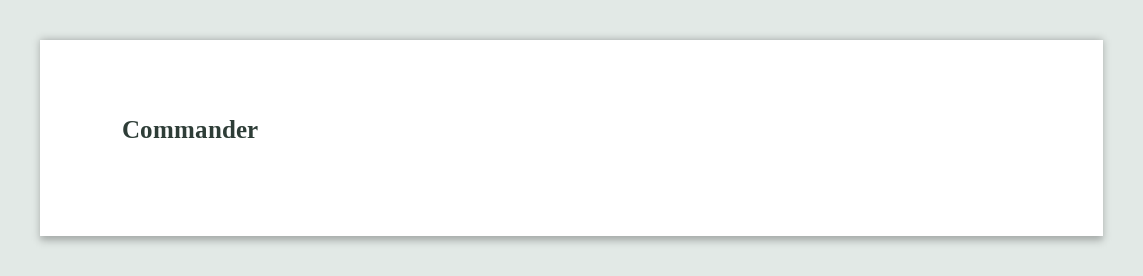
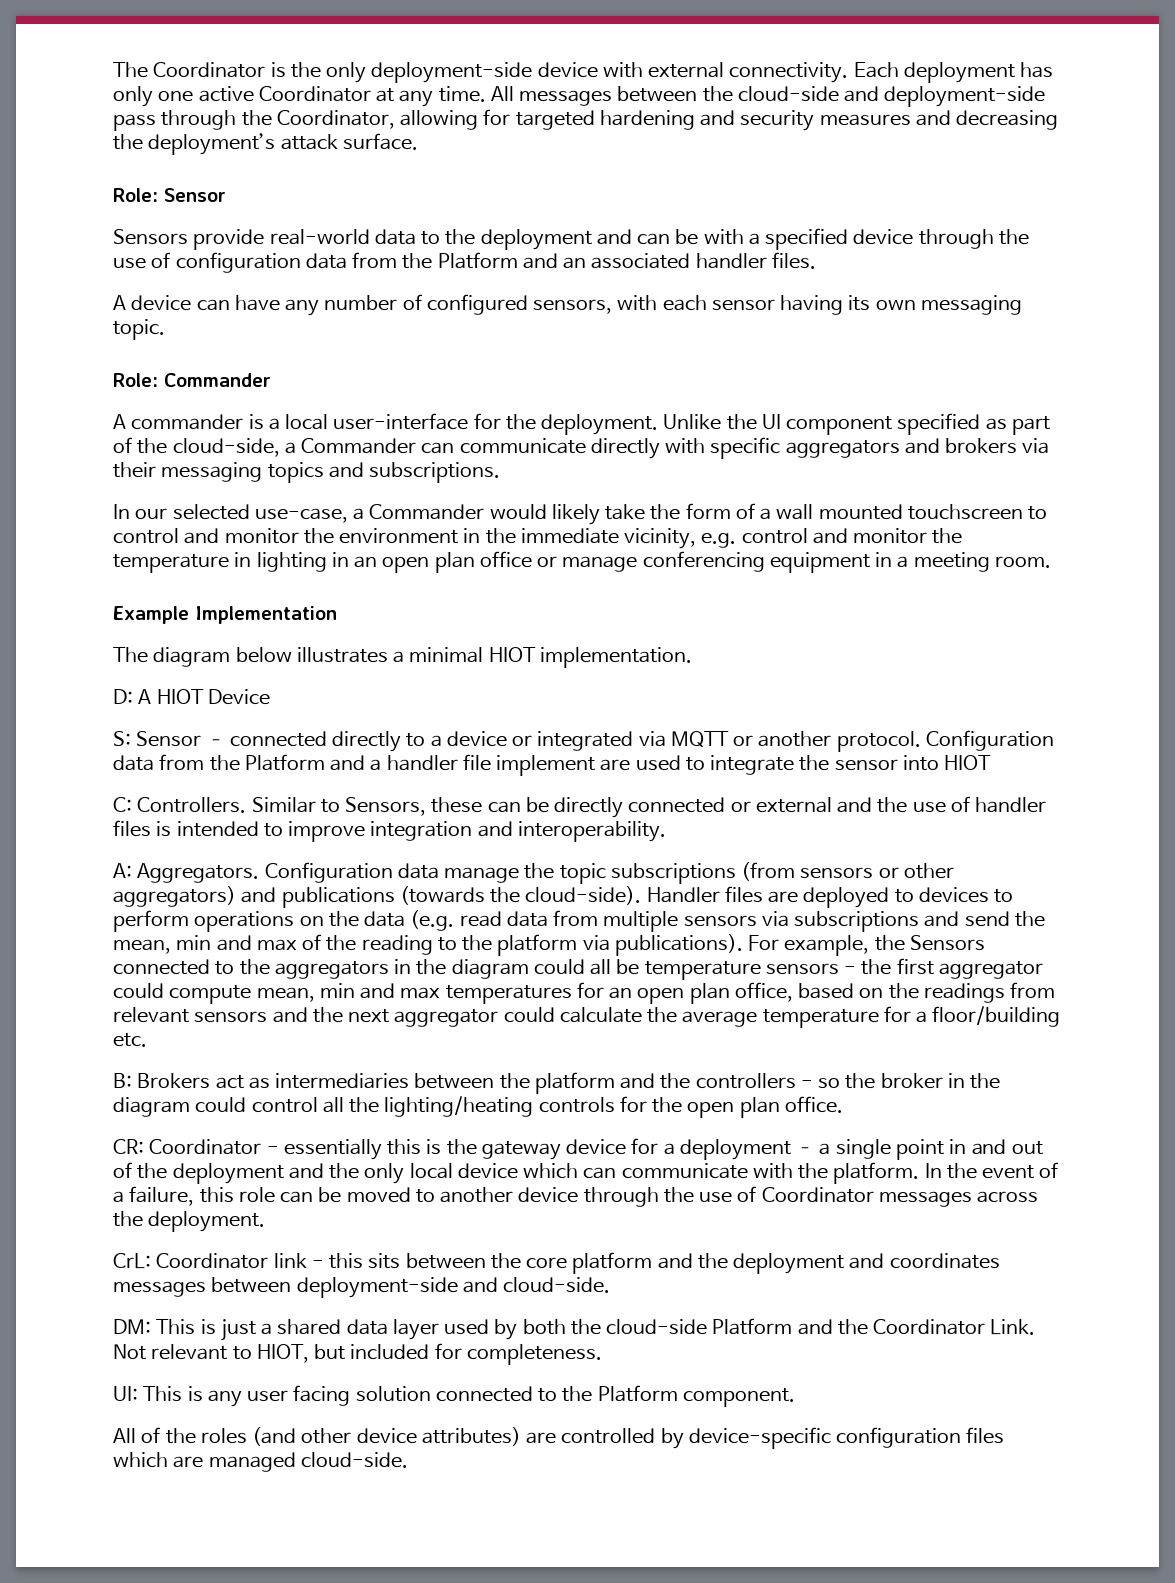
[122,120,258,138] Commander -> [113,62,1054,83] [113,86,1046,107] [113,109,1059,131] [113,133,418,155] [113,188,226,202] [113,228,1029,250] [113,252,816,273] [113,294,1022,316] [113,319,165,340] [113,373,271,387] [113,413,1050,435] [113,437,1050,459] [113,462,501,483] [113,503,1048,525] [113,528,963,549] [113,551,1051,573] [113,606,337,624] [113,647,692,668] [113,689,270,705] [113,730,1054,752] [113,754,992,776] [113,796,1047,818] [113,820,666,842] [113,862,954,884] [113,886,1014,908] [113,910,1045,932] [113,934,985,956] [113,958,1043,980] [113,982,1056,1004] [113,1006,1061,1028] [113,1033,147,1047] [113,1072,1001,1094] [113,1096,843,1118] [113,1138,1043,1160] [113,1162,1059,1184] [113,1186,1039,1207] [113,1211,266,1232] [113,1252,1000,1274] [113,1277,611,1298] [113,1318,1036,1341] [113,1343,602,1365] [113,1385,795,1407] [113,1427,1005,1449] [113,1452,408,1472] The Coordinator is the only deployment-side device with external connectivity. Each deployment has only one active Coordinator at any time. All messages between the cloud-side and deployment-side pass through the Coordinator, allowing for targeted hardening and security measures and decreasing the deployment’s attack surface. // Role: Sensor // Sensors provide real-world data to the deployment and can be with a specified device through the use of configuration data from the Platform and an associated handler files. // A device can have any number of configured sensors, with each sensor having its own messaging topic. // Role: Commander // A commander is a local user-interface for the deployment. Unlike the UI component specified as part of the cloud-side, a Commander can communicate directly with specific aggregators and brokers via their messaging topics and subscriptions. // In our selected use-case, a Commander would likely take the form of a wall mounted touchscreen to control and monitor the environment in the immediate vicinity, e.g. control and monitor the temperature in lighting in an open plan office or manage conferencing equipment in a meeting room. // Example Implementation // The diagram below illustrates a minimal HIOT implementation. // D: A HIOT Device // S: Sensor – connected directly to a device or integrated via MQTT or another protocol. Configuration data from the Platform and a handler file implement are used to integrate the sensor into HIOT // C: Controllers. Similar to Sensors, these can be directly connected or external and the use of handler files is intended to improve integration and interoperability. // A: Aggregators. Configuration data manage the topic subscriptions (from sensors or other aggregators) and publications (towards the cloud-side). Handler files are deployed to devices to perform operations on the data (e.g. read data from multiple sensors via subscriptions and send the mean, min and max of the reading to the platform via publications). For example, the Sensors connected to the aggregators in the diagram could all be temperature sensors - the first aggregator could compute mean, min and max temperatures for an open plan office, based on the readings from relevant sensors and the next aggregator could calculate the average temperature for a floor/building etc. // B: Brokers act as intermediaries between the platform and the controllers - so the broker in the diagram could control all the lighting/heating controls for the open plan office. // CR: Coordinator - essentially this is the gateway device for a deployment – a single point in and out of the deployment and the only local device which can communicate with the platform. In the event of a failure, this role can be moved to another device through the use of Coordinator messages across the deployment. // CrL: Coordinator link - this sits between the core platform and the deployment and coordinates messages between deployment-side and cloud-side. // DM: This is just a shared data layer used by both the cloud-side Platform and the Coordinator Link. Not relevant to HIOT, but included for completeness. // UI: This is any user facing solution connected to the Platform component. // All of the roles (and other device attributes) are controlled by device-specific configuration files which are managed cloud-side.

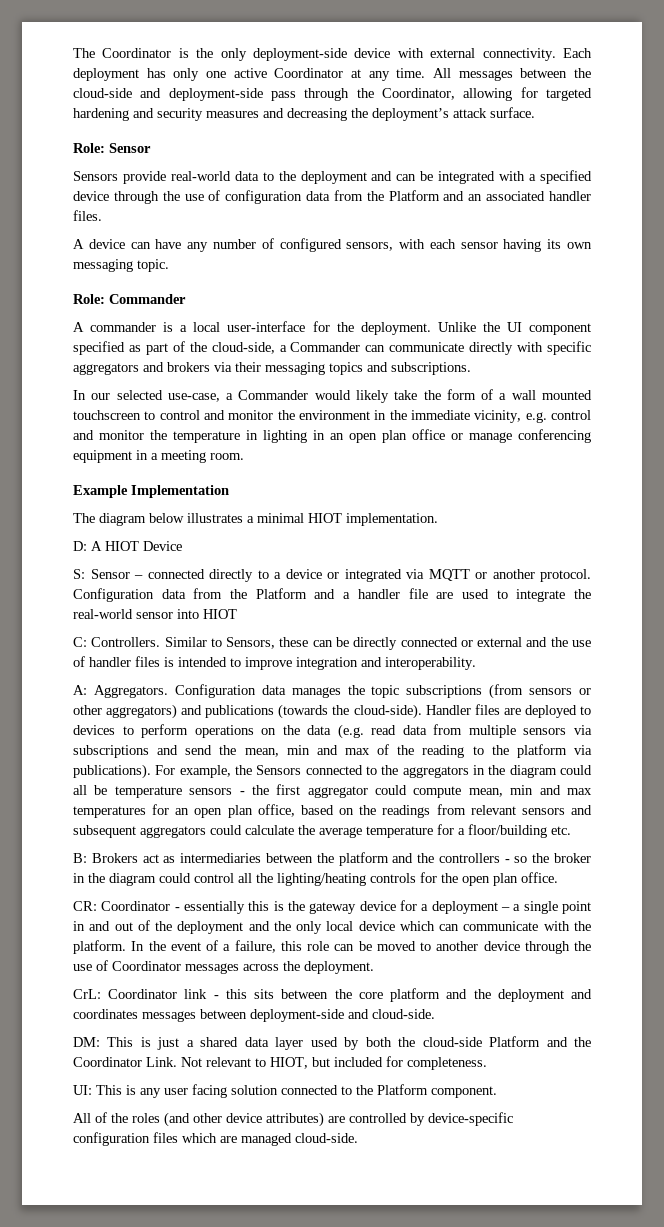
(699, 237) none -> [438,171,496,184] integrated
[496,755,596,776] implement -> (428, 593) none
(830, 763) none -> [73,609,133,619] real-world
[444,867,520,883] manage -> [291,687,341,698] manages
[312,1007,499,1027] the next aggregator -> [73,825,206,838] subsequent aggregators

